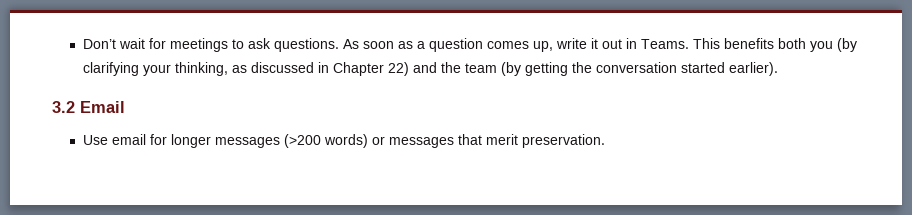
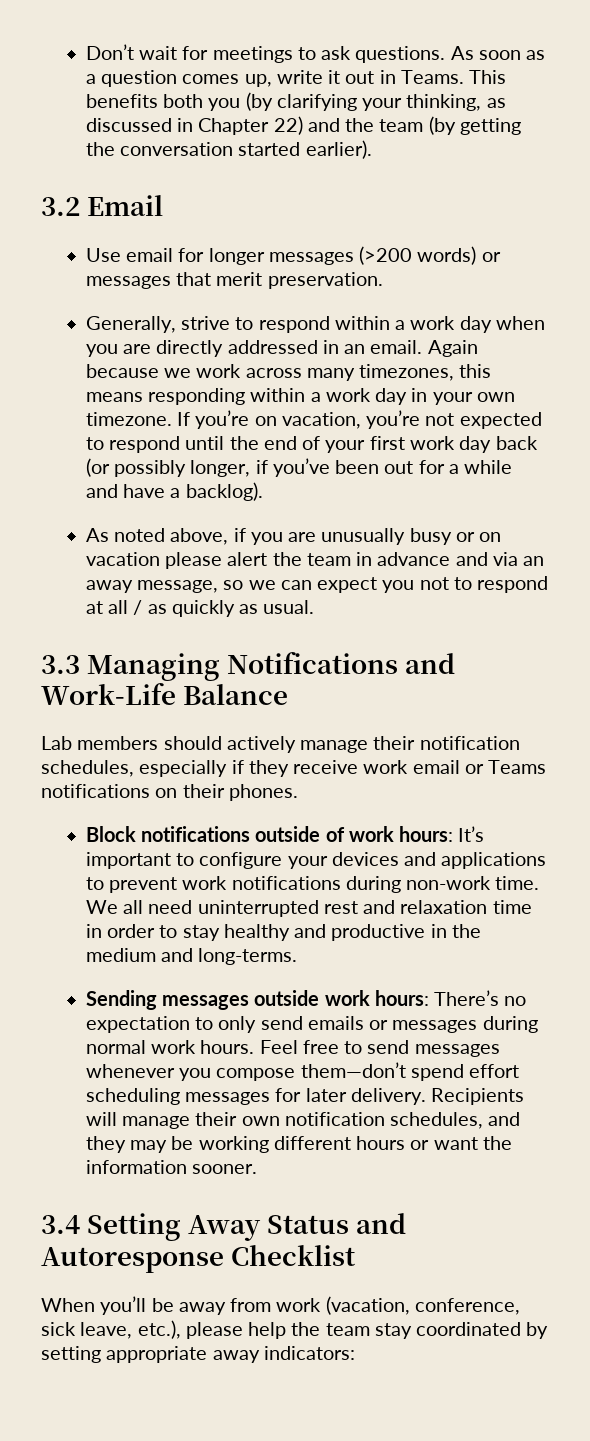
(605, 141) none -> [85,316,546,333] [85,340,478,357] [85,364,492,381] [85,388,516,405] [85,410,542,429] [85,436,538,453] [85,458,513,477] [85,482,263,501] [85,528,502,545] [85,552,545,569] [85,576,549,593] [85,600,315,617] [41,652,456,681] [41,683,289,705] [41,736,520,753] [41,760,547,777] [41,784,298,801] [85,826,485,842] [85,852,547,869] [85,876,540,893] [85,900,532,917] [85,924,482,941] [85,948,298,965] [85,990,527,1010] [85,1016,538,1033] [85,1040,500,1057] [85,1062,520,1081] [85,1088,525,1105] [85,1112,521,1129] [85,1136,513,1153] [85,1160,258,1174] [41,1213,407,1241] [41,1245,357,1273] [41,1296,520,1315] [41,1320,549,1339] [41,1346,355,1363] // Generally, strive to respond within a work day when you are directly addressed in an email. Again because we work across many timezones, this means responding within a work day in your own timezone. If you’re on vacation, you’re not expected to respond until the end of your first work day back (or possibly longer, if you’ve been out for a while and have a backlog). // As noted above, if you are unusually busy or on vacation please alert the team in advance and via an away message, so we can expect you not to respond at all / as quickly as usual. // 3.3 Managing Notifications and Work-Life Balance // Lab members should actively manage their notification schedules, especially if they receive work email or Teams notifications on their phones. // Block notifications outside of work hours: It’s important to configure your devices and applications to prevent work notifications during non-work time. We all need uninterrupted rest and relaxation time in order to stay healthy and productive in the medium and long-terms. // Sending messages outside work hours: There’s no expectation to only send emails or messages during normal work hours. Feel free to send messages whenever you compose them—don’t spend effort scheduling messages for later delivery. Recipients will manage their own notification schedules, and they may be working different hours or want the information sooner. // 3.4 Setting Away Status and Autoresponse Checklist // When you’ll be away from work (vacation, conference, sick leave, etc.), please help the team stay coordinated by setting appropriate away indicators:

